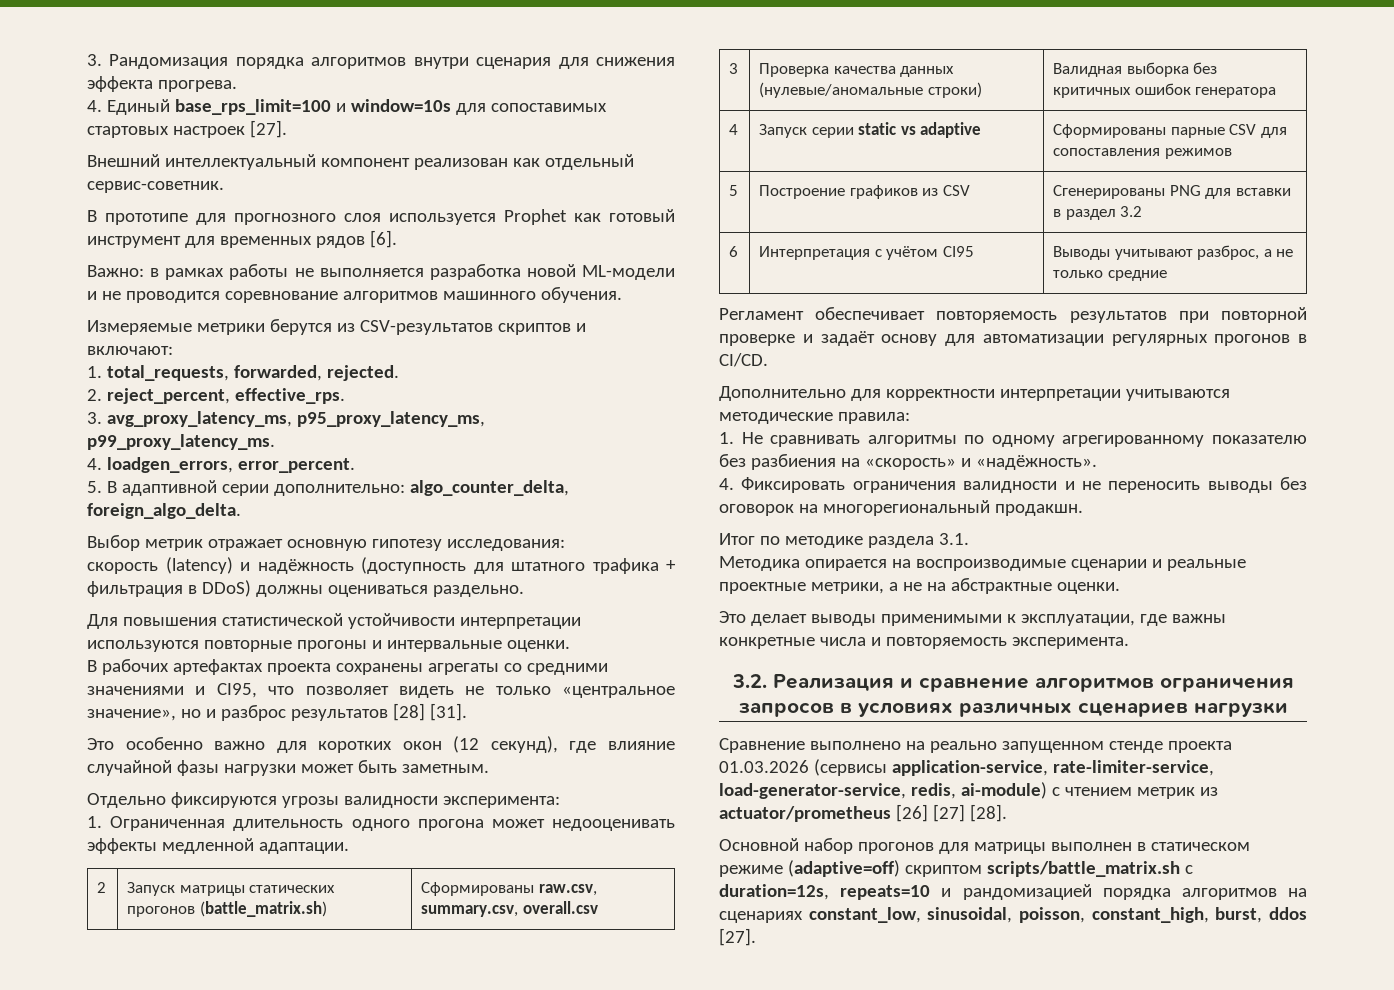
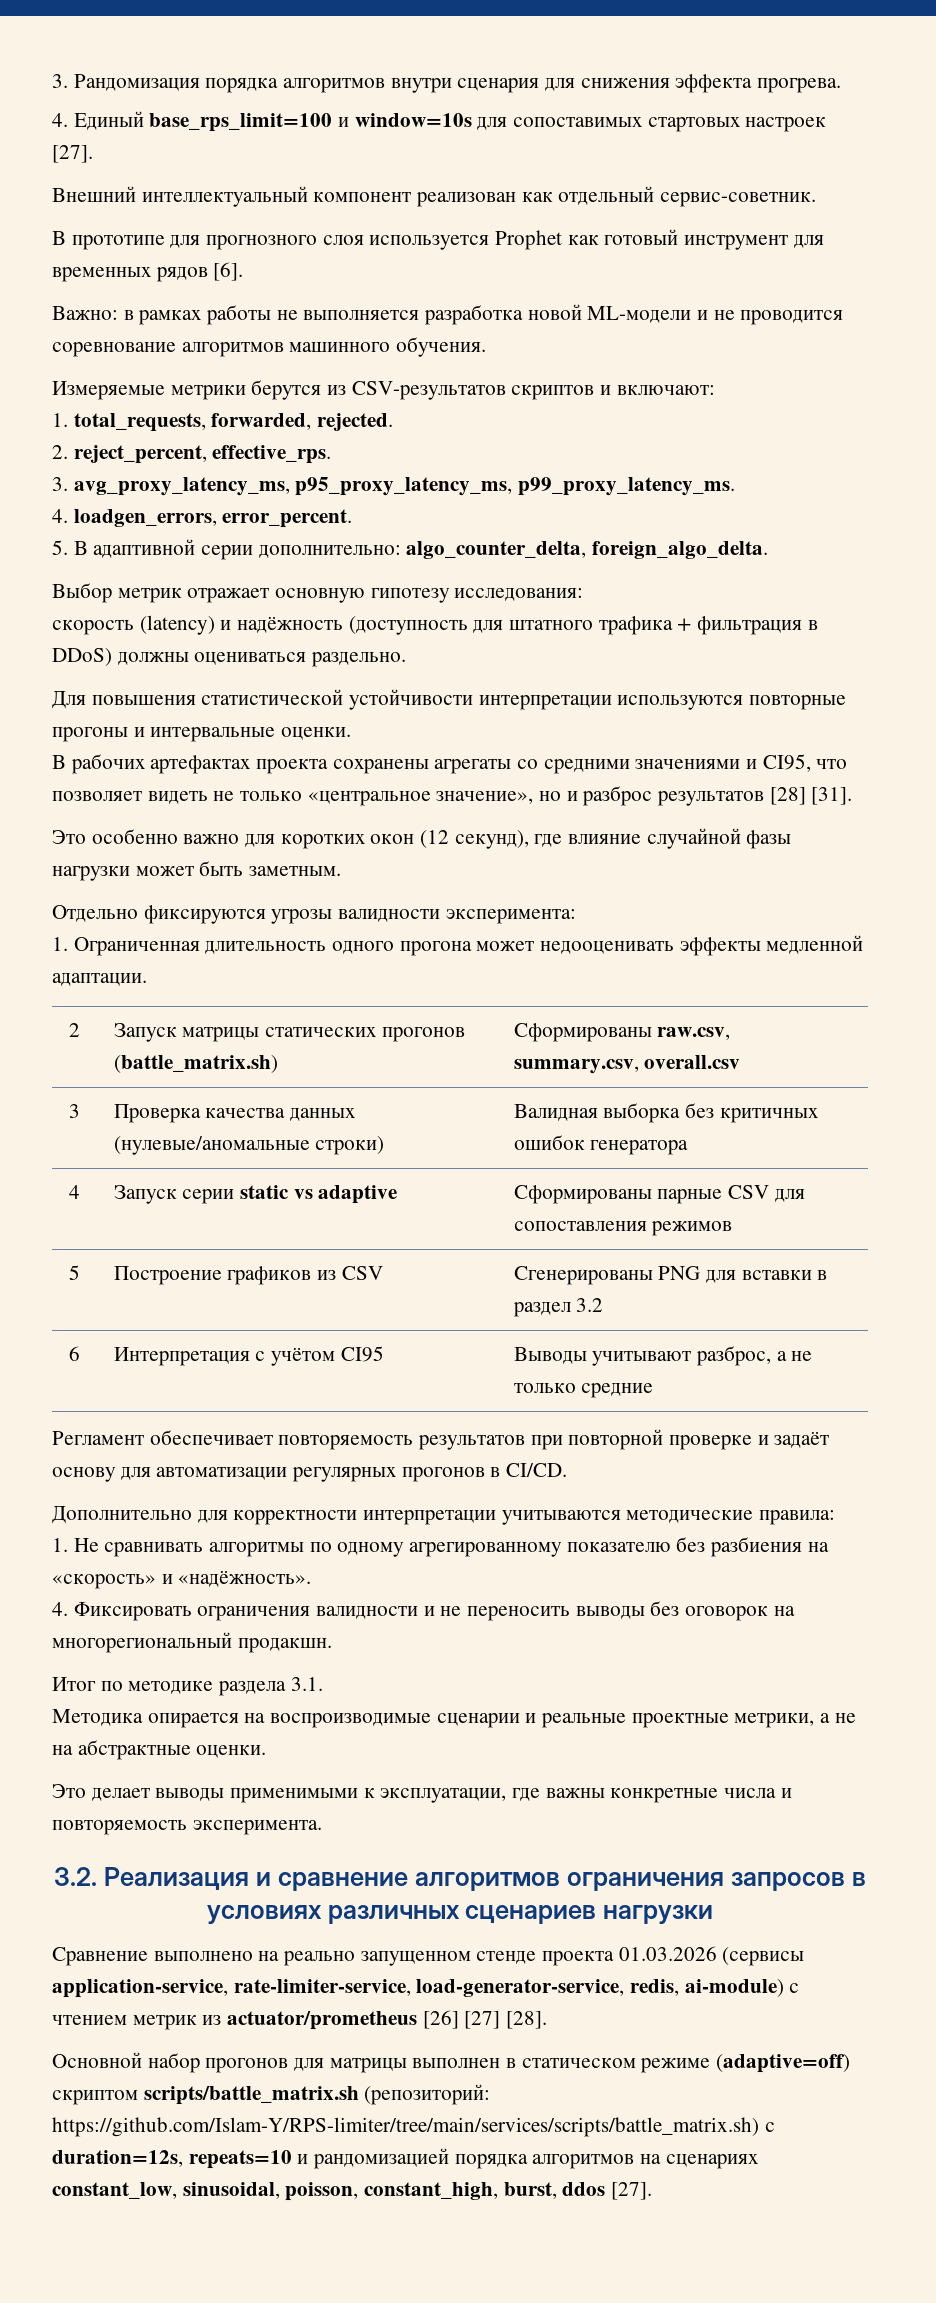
(1180, 869) none -> [364,2084,491,2105] [52,2117,759,2137] (репозиторий: https://github.com/Islam-Y/RPS-limiter/tree/main/services/scripts/battle_matrix.sh)

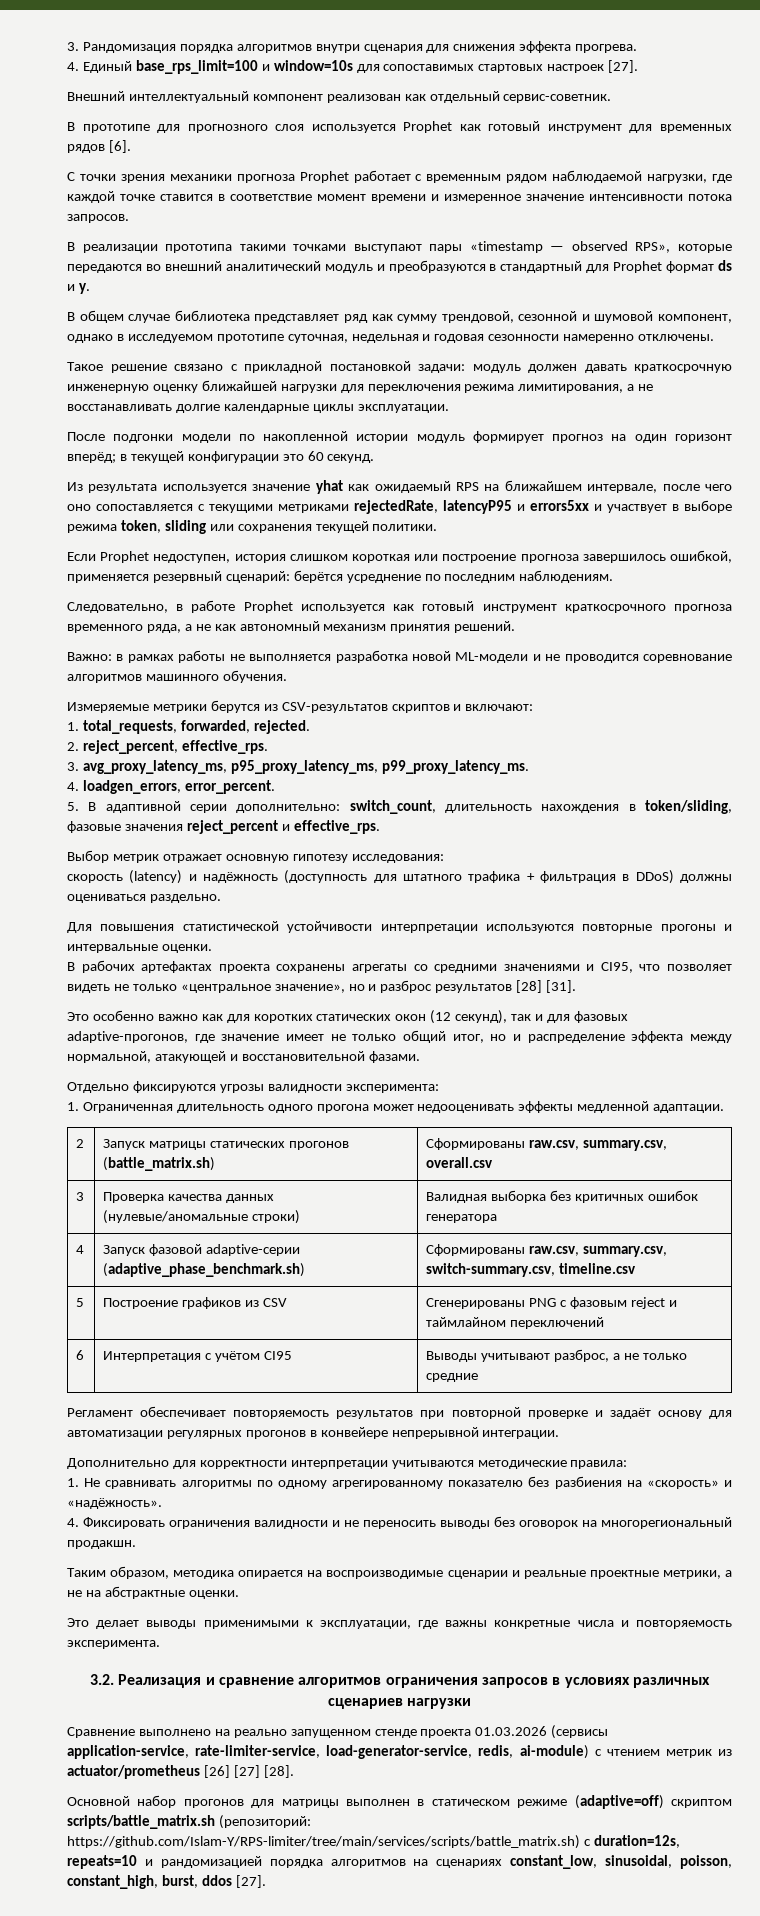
(244, 271) none -> [67,170,732,183] [67,191,732,203] [67,214,129,223] [67,241,732,253] [67,260,732,273] [67,283,90,294] [67,310,732,323] [67,334,715,343] [67,361,732,373] [67,380,654,393] [67,404,449,413] [67,431,732,443] [67,451,375,463] [67,480,732,494] [67,500,732,514] [67,520,438,534] [67,550,732,563] [67,570,614,583] [67,600,732,613] [67,621,516,633] // С точки зрения механики прогноза Prophet работает с временным рядом наблюдаемой нагрузки, где каждой точке ставится в соответствие момент времени и измеренное значение интенсивности потока запросов. // В реализации прототипа такими точками выступают пары «timestamp — observed RPS», которые передаются во внешний аналитический модуль и преобразуются в стандартный для Prophet формат ds и y. // В общем случае библиотека представляет ряд как сумму трендовой, сезонной и шумовой компонент, однако в исследуемом прототипе суточная, недельная и годовая сезонности намеренно отключены. // Такое решение связано с прикладной постановкой задачи: модуль должен давать краткосрочную инженерную оценку ближайшей нагрузки для переключения режима лимитирования, а не восстанавливать долгие календарные циклы эксплуатации. // После подгонки модели по накопленной истории модуль формирует прогноз на один горизонт вперёд; в текущей конфигурации это 60 секунд. // Из результата используется значение yhat как ожидаемый RPS на ближайшем интервале, после чего оно сопоставляется с текущими метриками rejectedRate, latencyP95 и errors5xx и участвует в выборе режима token, sliding или сохранения текущей политики. // Если Prophet недоступен, история слишком короткая или построение прогноза завершилось ошибкой, применяется резервный сценарий: берётся усреднение по последним наблюдениям. // Следовательно, в работе Prophet используется как готовый инструмент краткосрочного прогноза временного ряда, а не как автономный механизм принятия решений.
[406,541,769,559] algo_counter_delta, foreign_algo_delta. -> [349,800,732,814] [67,820,380,834] switch_count, длительность нахождения в token/sliding, фазовые значения reject_percent и effective_rps.
(240, 839) none -> [201,1014,223,1021] как
(365, 841) none -> [316,1014,392,1021] статических
[534,828,792,849] [52,861,342,881] где влияние случайной фазы нагрузки может быть заметным. -> [511,1011,628,1023] [67,1030,732,1043] [67,1051,420,1063] так и для фазовых adaptive-прогонов, где значение имеет не только общий итог, но и распределение эффекта между нормальной, атакующей и восстановительной фазами.
[182,1185,398,1204] [513,1185,805,1204] [513,1221,733,1236] серии static vs adaptive | Сформированы парные CSV для сопоставления режимов -> [148,1244,300,1256] [103,1263,306,1277] [426,1244,667,1257] [426,1263,636,1277] фазовой adaptive-серии (adaptive_phase_benchmark.sh) | Сформированы raw.csv, summary.csv, switch-summary.csv, timeline.csv
[706,1270,828,1283] [512,1298,604,1317] для вставки в раздел 3.2 -> [559,1297,677,1309] [426,1317,604,1329] с фазовым reject и таймлайном переключений
[506,1463,568,1477] CI/CD. -> [320,1427,560,1439] конвейере непрерывной интеграции.
[52,1677,323,1696] [52,1709,143,1726] Итог по методике раздела 3.1. // Методика -> [67,1566,235,1579] Таким образом, методика

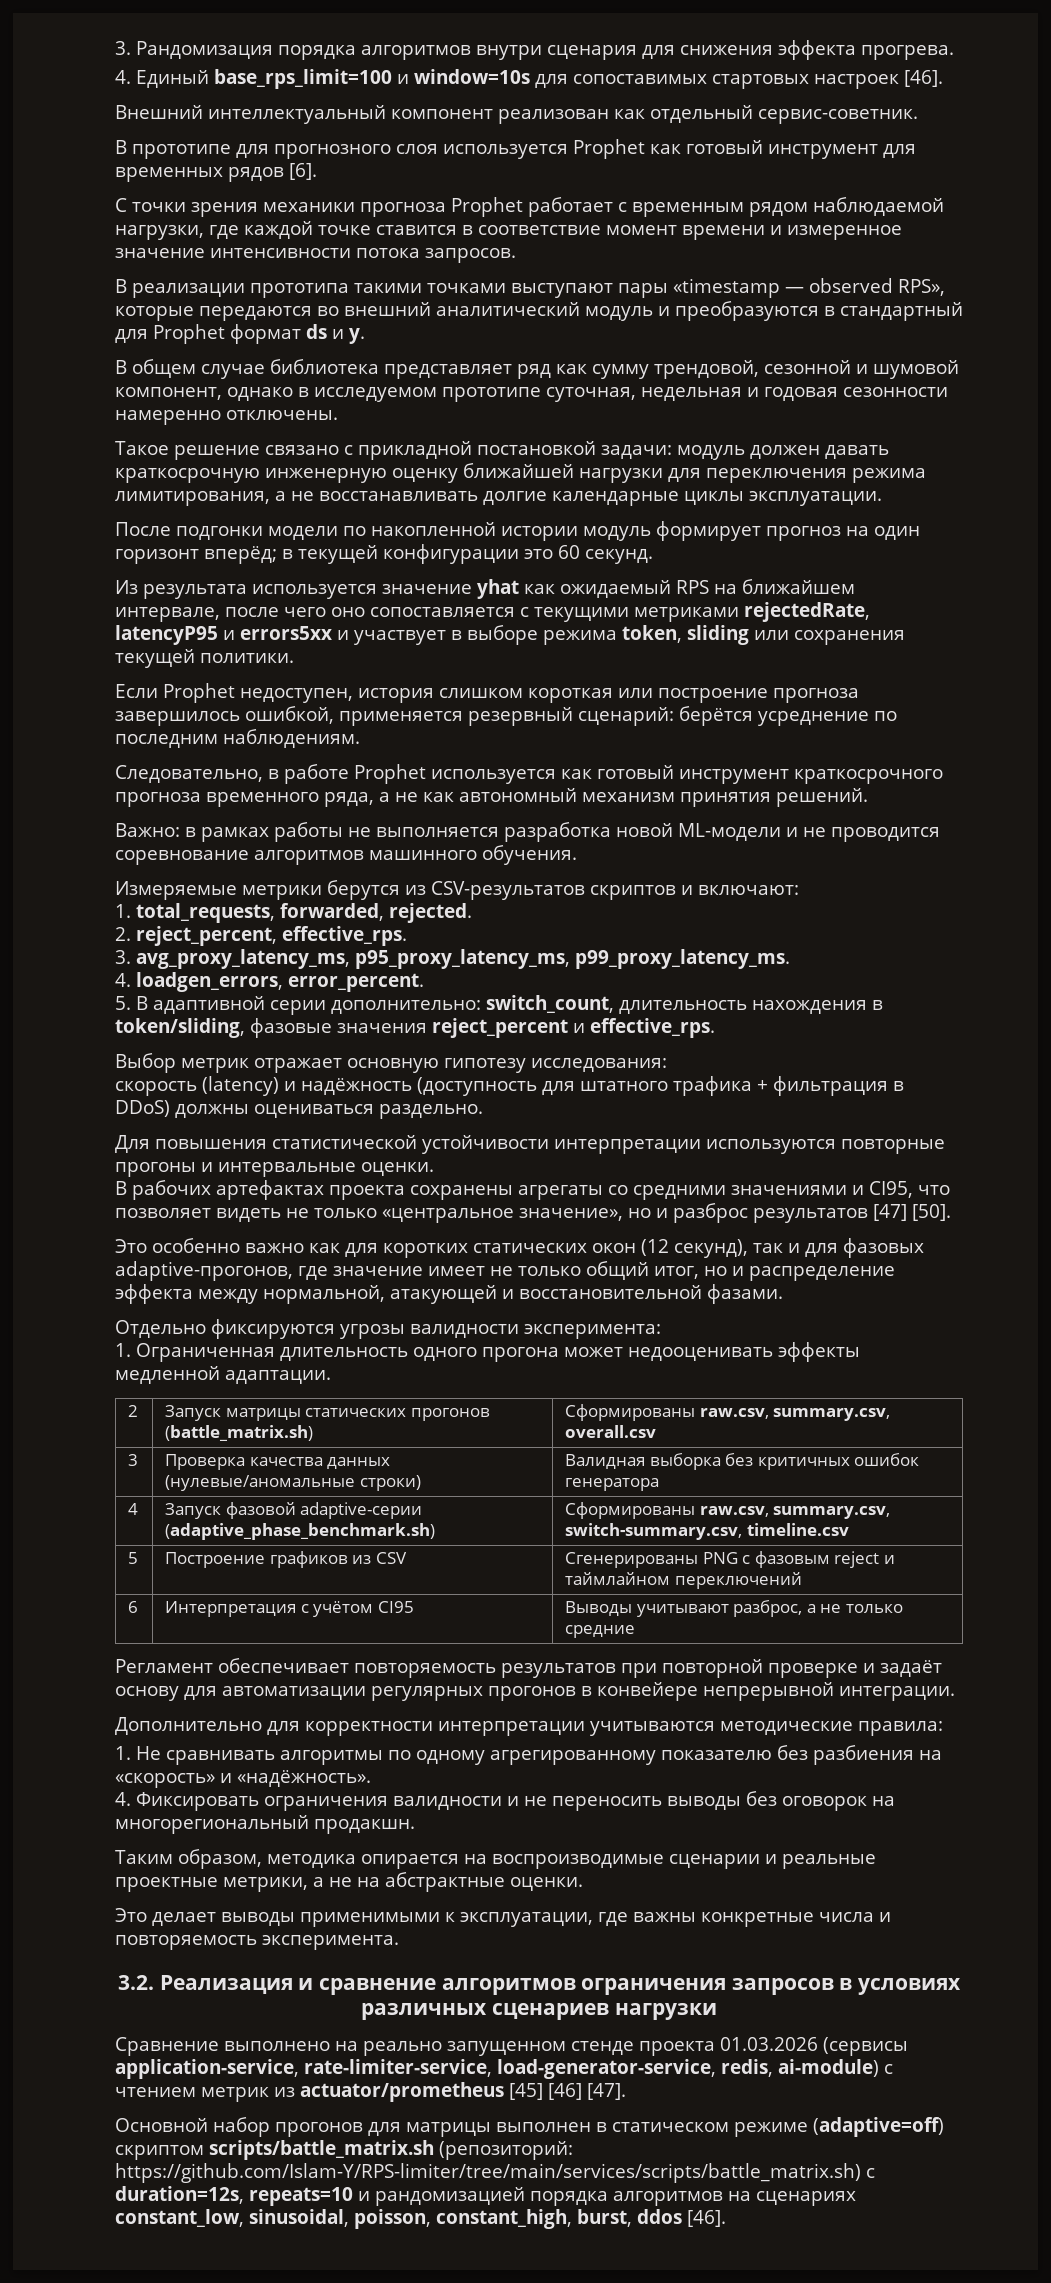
[608,60,639,73] [27]. -> [904,70,943,87] [46].
[516,980,577,993] [28] [31]. -> [873,1204,951,1221] [47] [50].
[203,1765,294,1778] [26] [27] [28]. -> [509,2083,626,2100] [45] [46] [47].
[235,1875,266,1888] [27]. -> [687,2210,726,2227] [46].

